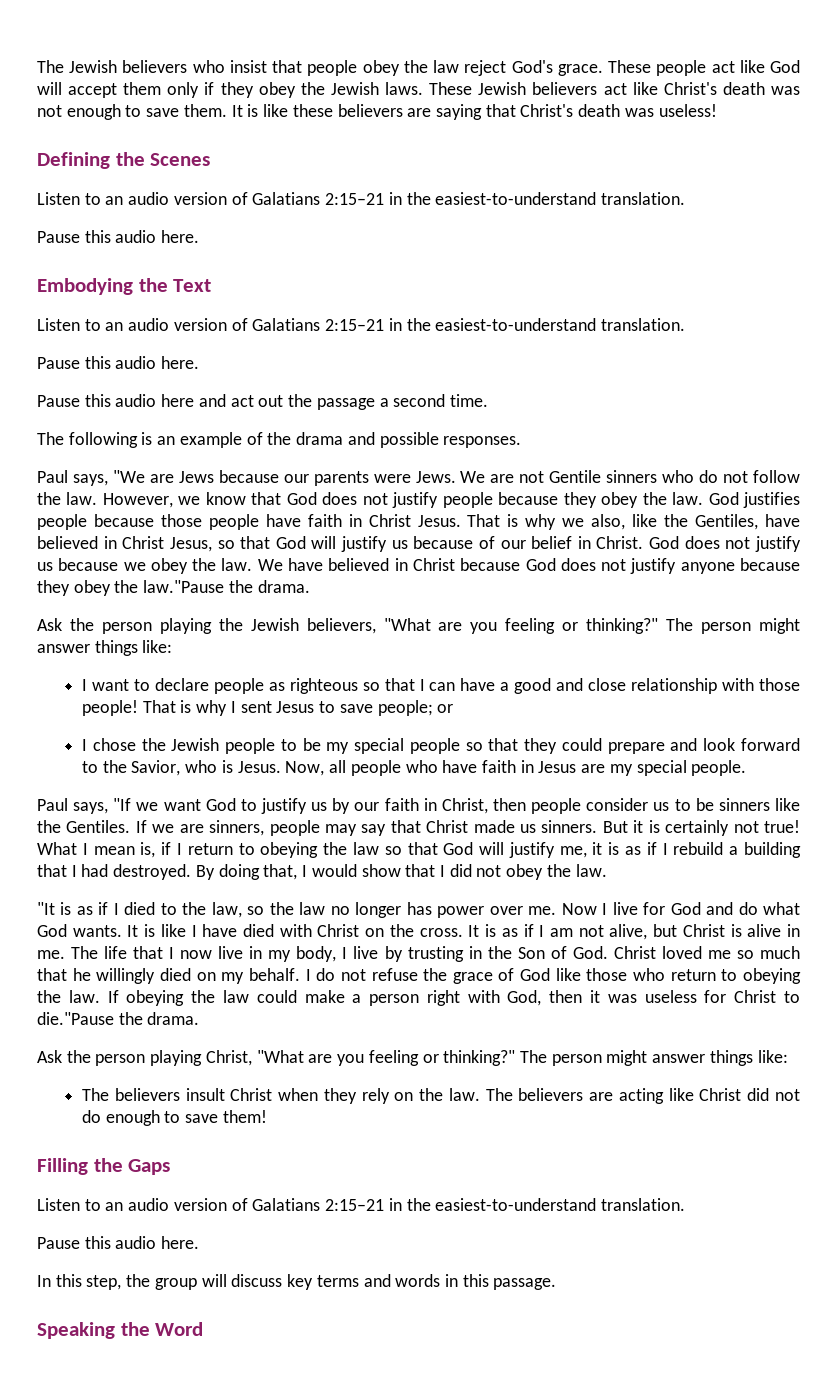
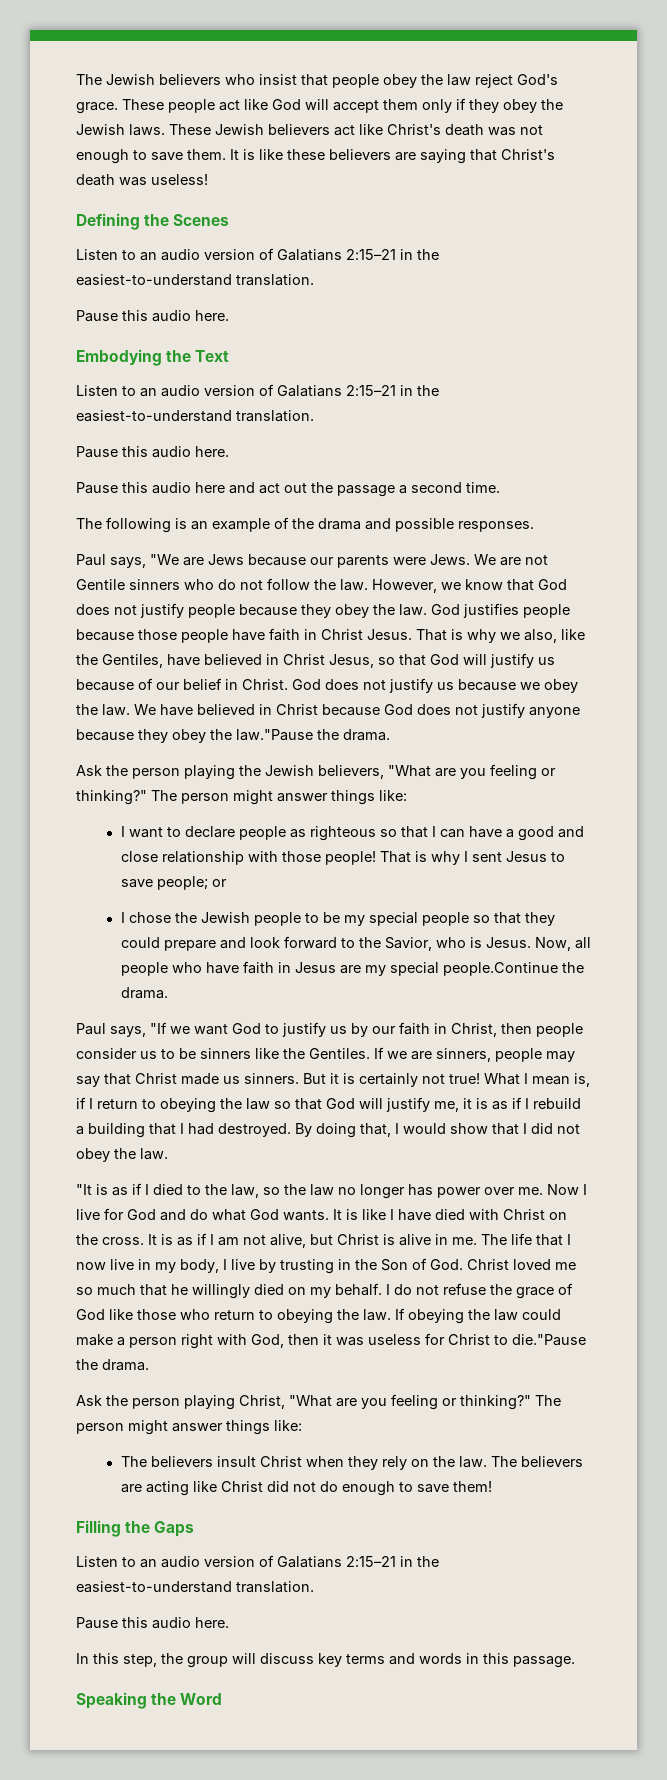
[691,760,747,776] people. -> [442,962,584,976] [120,987,168,999] people.Continue the drama.

